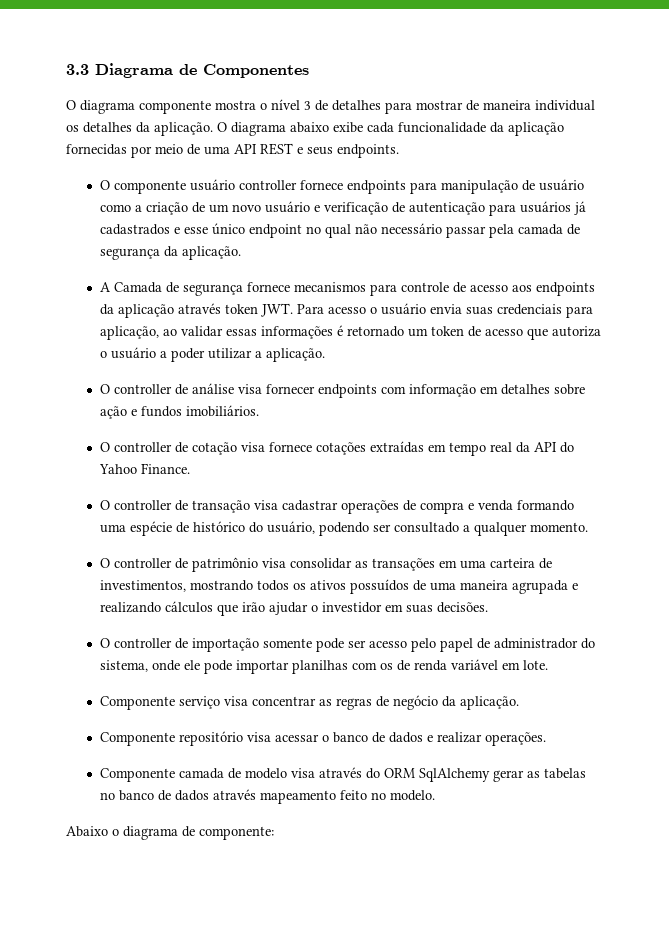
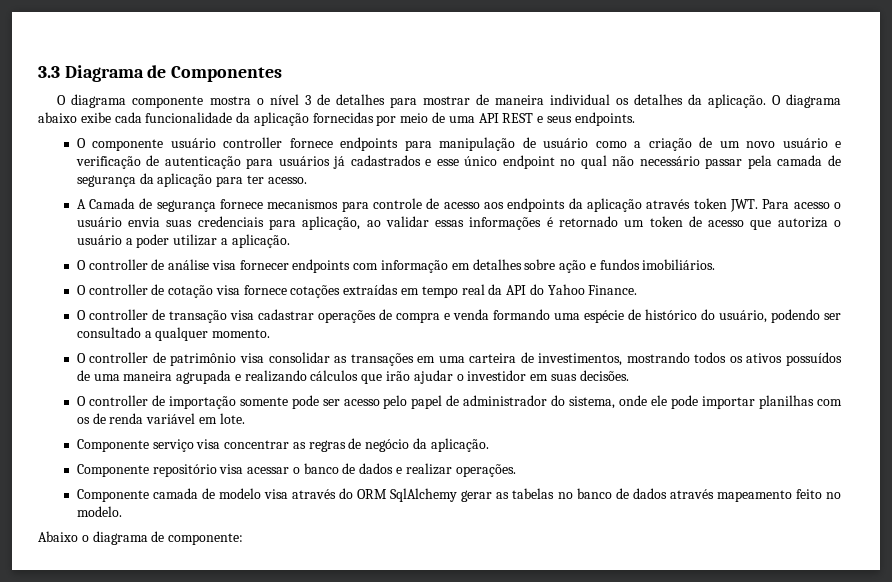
[181,246,241,260] aplicação. -> [157,173,307,187] aplicação para ter acesso.

